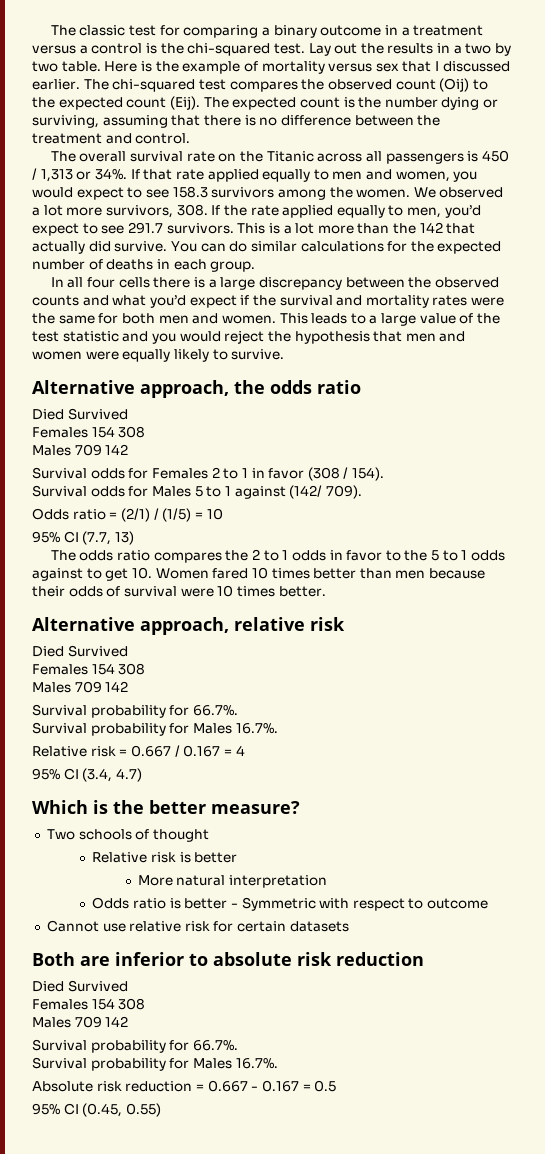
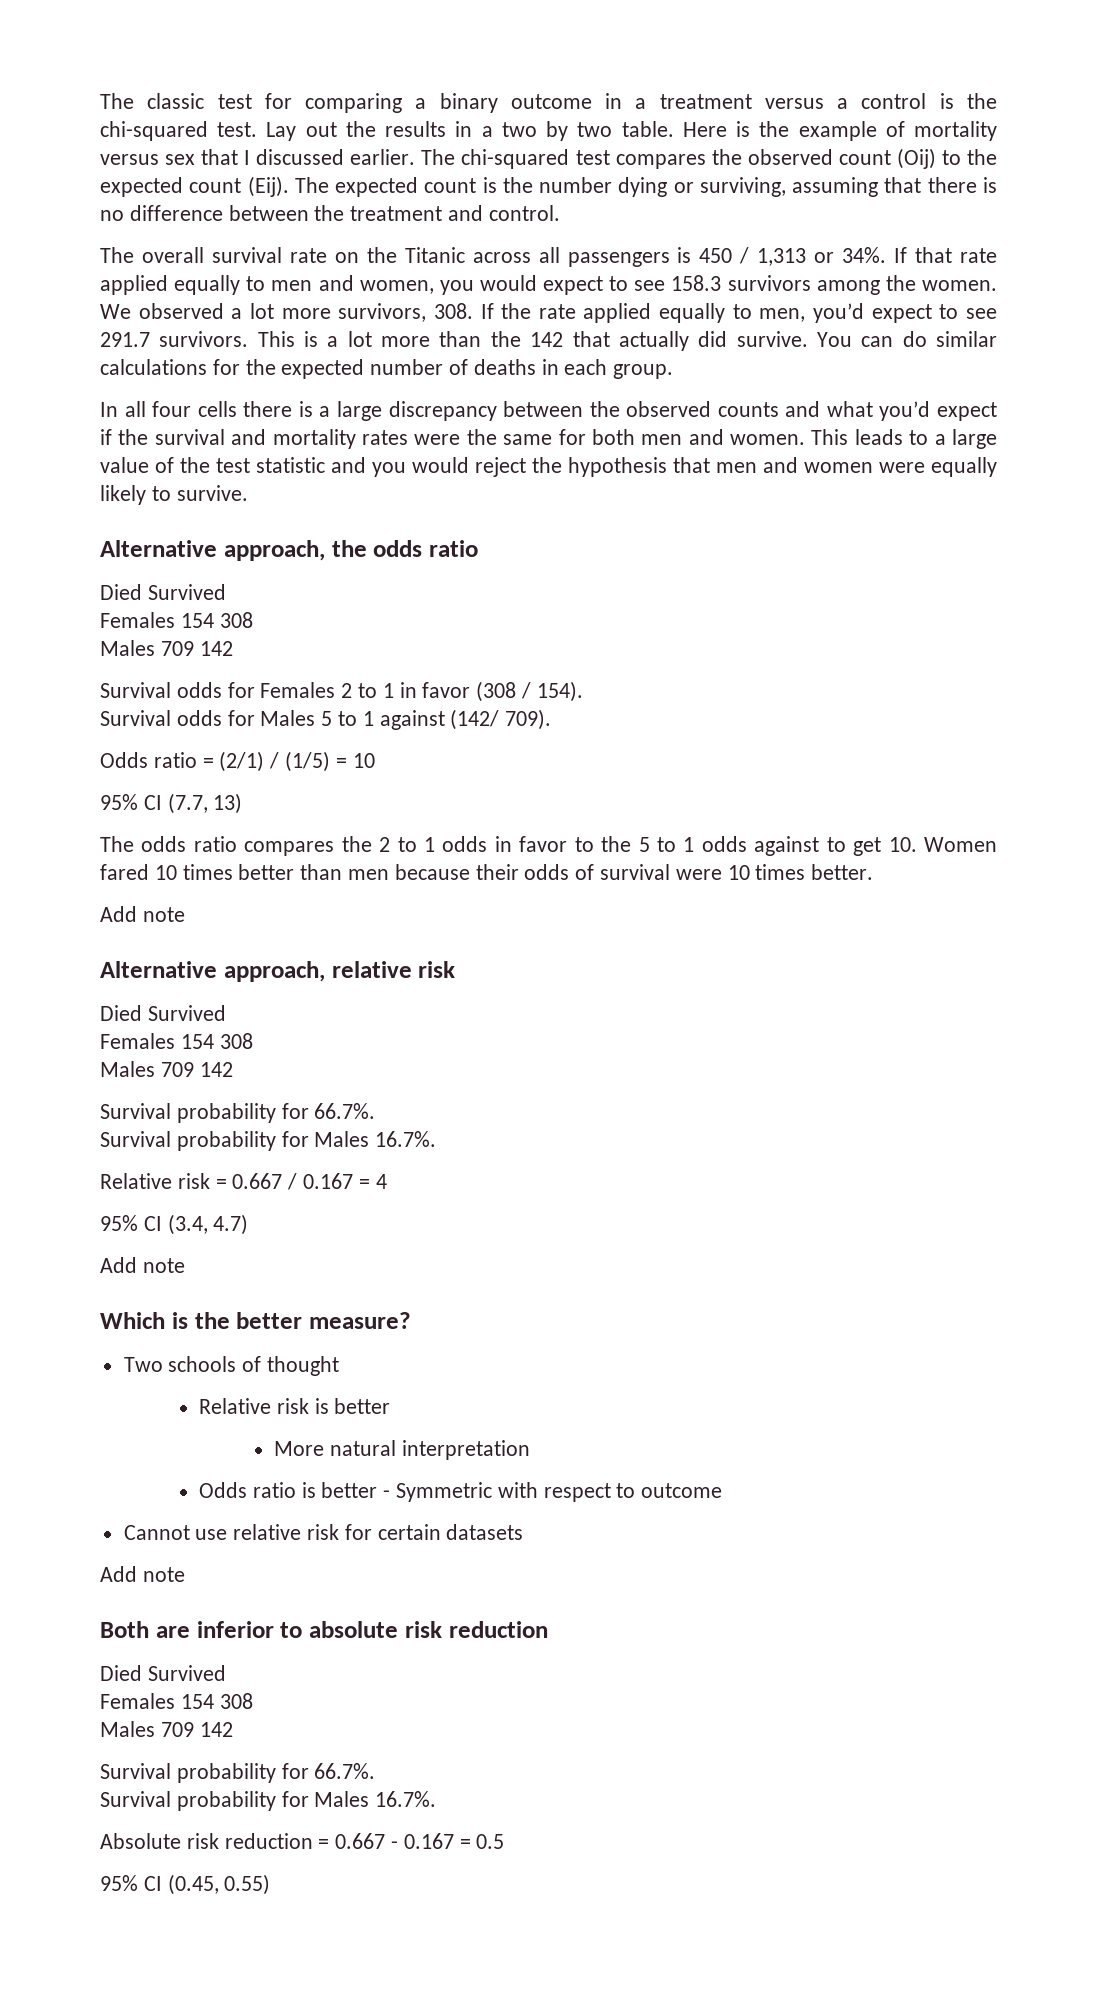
(326, 591) none -> [100,906,185,922] // Add note
(142, 775) none -> [100,1257,185,1273] // Add note
(349, 926) none -> [100,1566,185,1582] // Add note

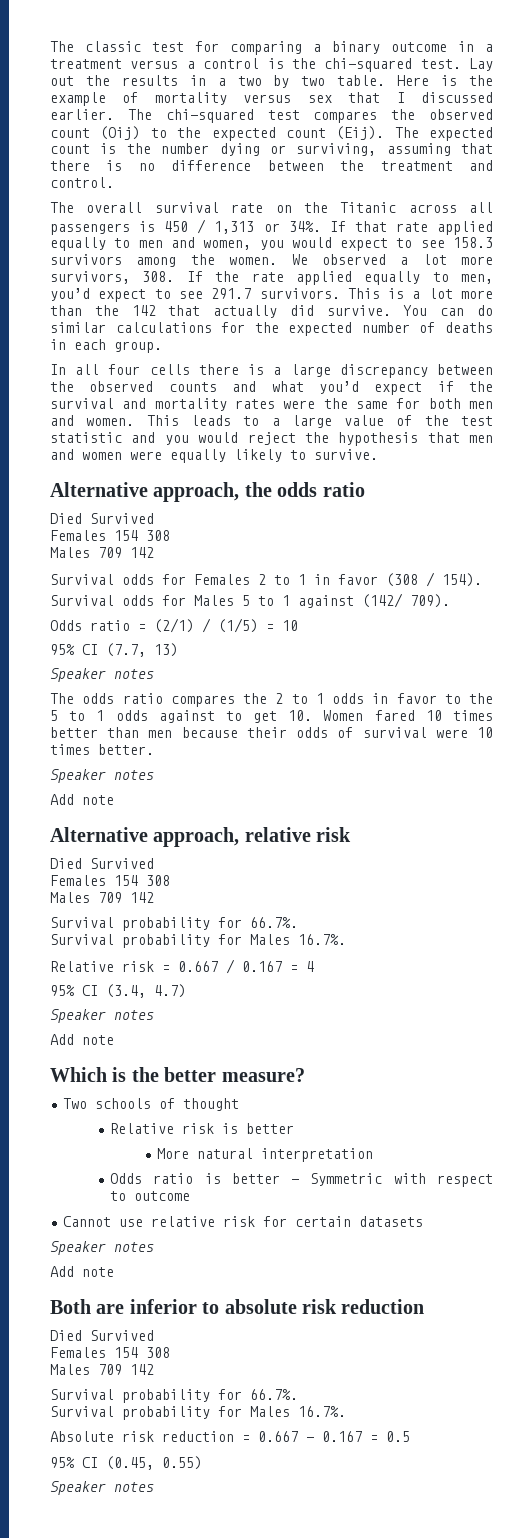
(243, 803) none -> [50,668,154,682] // Speaker notes
(874, 872) none -> [50,769,154,783] // Speaker notes
(249, 1224) none -> [50,1009,154,1023] // Speaker notes
(524, 1532) none -> [50,1241,154,1255] // Speaker notes
(271, 1884) none -> [50,1481,154,1495] // Speaker notes

